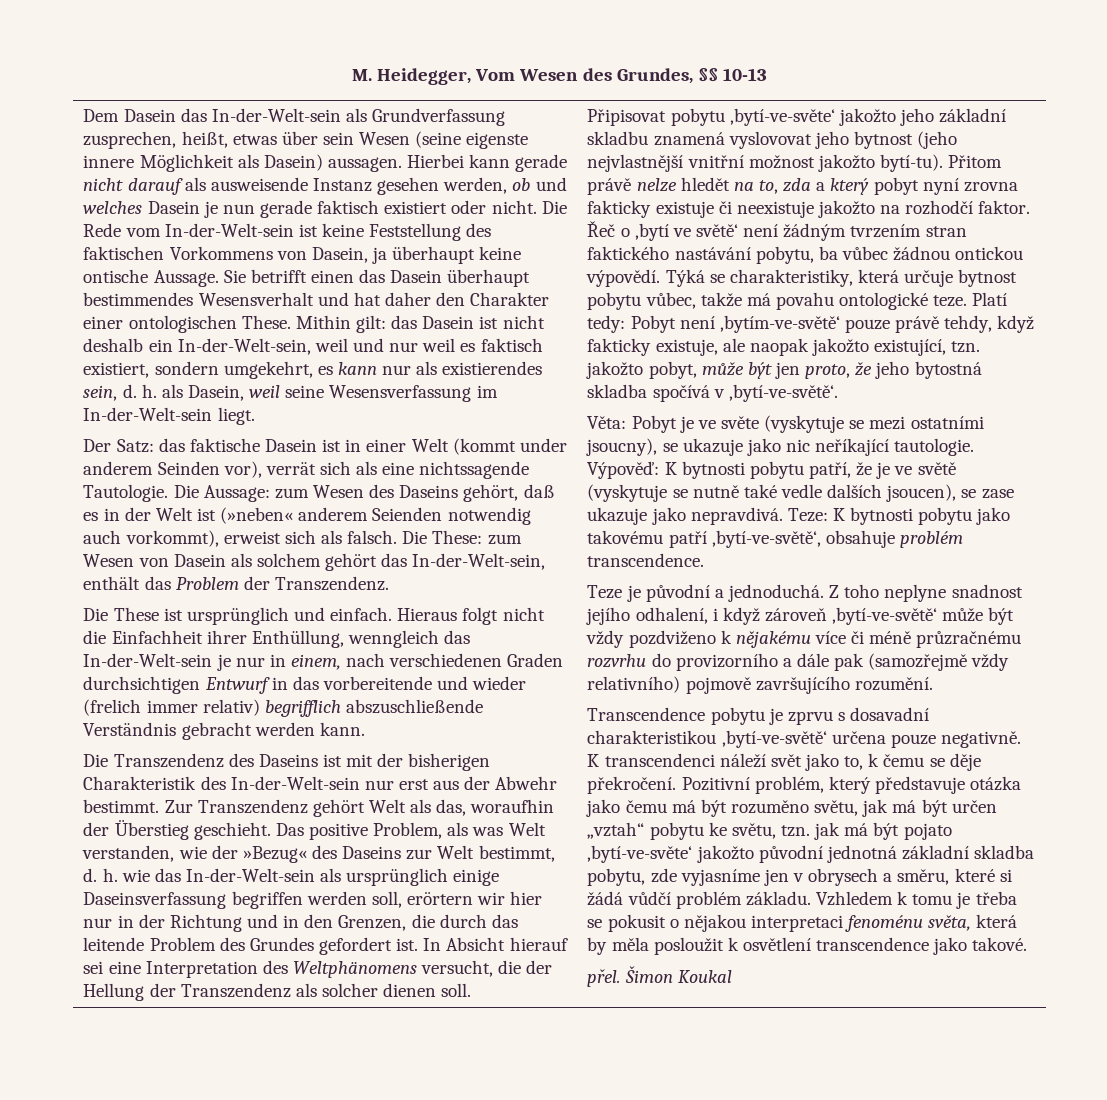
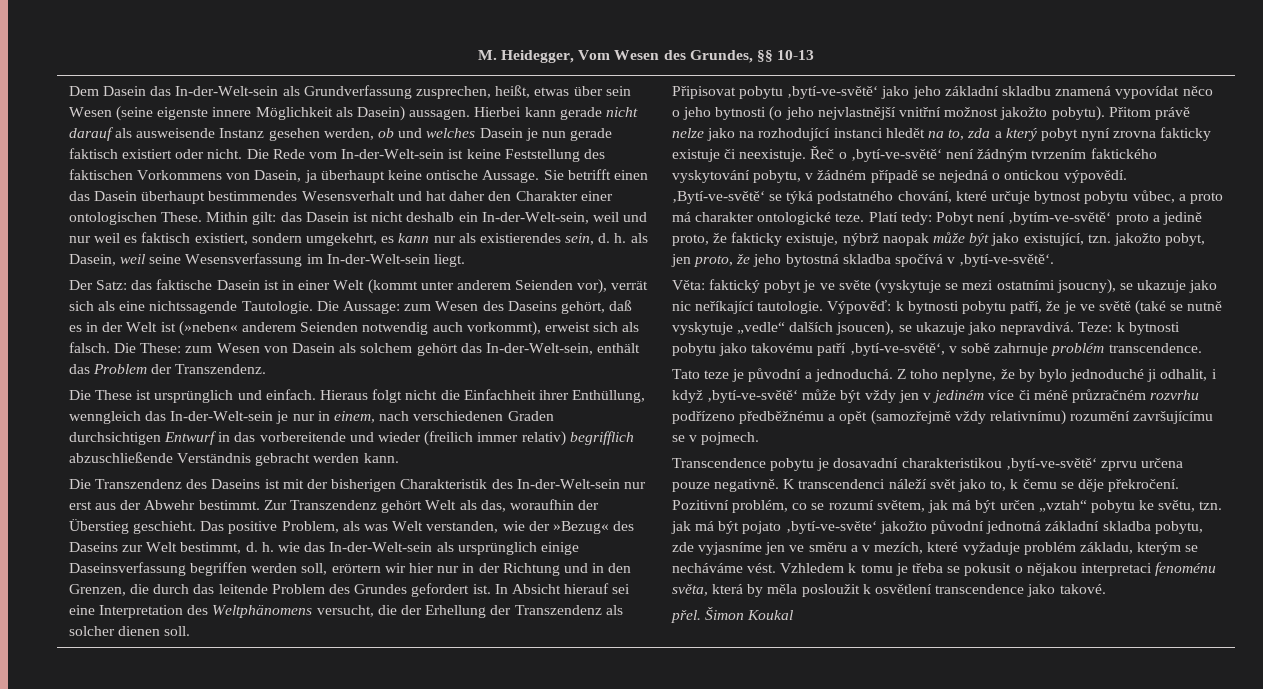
[519,438,567,452] [83,461,220,475] under anderem Seinden -> [420,280,574,290] unter anderem Seienden
[83,699,142,716] (frelich -> [424,431,474,446] (freilich
[345,699,483,714] abszuschließende -> [68,452,173,463] abzuschließende
[83,983,145,1001] Hellung -> [425,605,487,618] Erhellung
[729,108,896,126] ‚bytí-ve-světe‘ jakožto -> [787,86,910,99] ‚bytí-ve-světě‘ jako
[728,131,958,149] vyslovovat jeho bytnost (jeho -> [1115,86,1213,99] [671,106,814,121] vypovídat něco o jeho bytnosti (o jeho
[879,154,943,172] bytí-tu). -> [1051,106,1105,121] pobytu).
(677, 185) none -> [707,128,883,141] jako na rozhodující instanci
[736,200,1031,218] [587,221,967,241] [587,246,1024,264] [586,269,1018,287] [587,292,834,310] neexistuje jakožto na rozhodčí faktor. Řeč o ‚bytí ve světě‘ není žádným tvrzením stran faktického nastávání pobytu, ba vůbec žádnou ontickou výpovědí. Týká se charakteristiky, která určuje bytnost pobytu vůbec, takže má povahu -> [739,146,1157,162] [671,170,1127,183] [671,190,1223,204] [671,212,755,222] neexistuje. Řeč o ‚bytí-ve-světě‘ není žádným tvrzením faktického vyskytování pobytu, v žádném případě se nejedná o ontickou výpovědí. ‚Bytí-ve-světě‘ se týká podstatného chování, které určuje bytnost pobytu vůbec, a proto má charakter
[844,315,1035,333] [587,338,869,356] pouze právě tehdy, když fakticky existuje, ale naopak jakožto -> [1115,212,1202,225] [671,232,1020,246] proto a jedině proto, že fakticky existuje, nýbrž naopak může být jako
[701,362,772,379] může být -> (1206, 239) none
[631,415,677,433] Pobyt -> [709,279,802,293] faktický pobyt
[664,462,677,475] K -> [895,301,904,311] k
[587,484,668,502] (vyskytuje -> [1135,300,1167,315] (také
[743,484,822,498] také vedle -> [671,322,786,335] vyskytuje „vedle“
[981,489,1014,499] zase -> (912, 328) none
[832,508,845,521] K -> [1116,322,1125,332] k
[825,530,895,548] obsahuje -> [948,343,1049,356] v sobě zahrnuje
[587,585,623,599] Teze -> [671,369,730,379] Tato teze
[884,584,1023,602] [586,607,708,625] neplyne snadnost jejího odhalení, -> [942,369,1208,382] neplyne, že by bylo jednoduché ji odhalit,
[764,608,827,622] zároveň -> (703, 396) none
[628,630,1022,648] [587,653,1010,671] [587,676,933,694] pozdviženo k nějakému více či méně průzračnému rozvrhu do provizorního a dále pak (samozřejmě vždy relativního) pojmově završujícího rozumění. -> [898,389,1200,403] [671,410,1214,425] [671,432,760,445] jen v jediném více či méně průzračném rozvrhu podřízeno předběžnému a opět (samozřejmě vždy relativnímu) rozumění završujícímu se v pojmech.
[787,711,845,725] zprvu s -> (830, 464) none
(827, 739) none -> [1100,461,1137,471] zprvu
[828,776,1022,794] [586,799,859,817] který představuje otázka jako čemu má být rozuměno světu, -> [792,500,925,512] co se rozumí světem,
[792,868,1012,886] [587,891,811,909] v obrysech a směru, které si žádá vůdčí problém základu. -> [789,542,1199,555] [671,563,777,573] ve směru a v mezích, které vyžaduje problém základu, kterým se necháváme vést.

